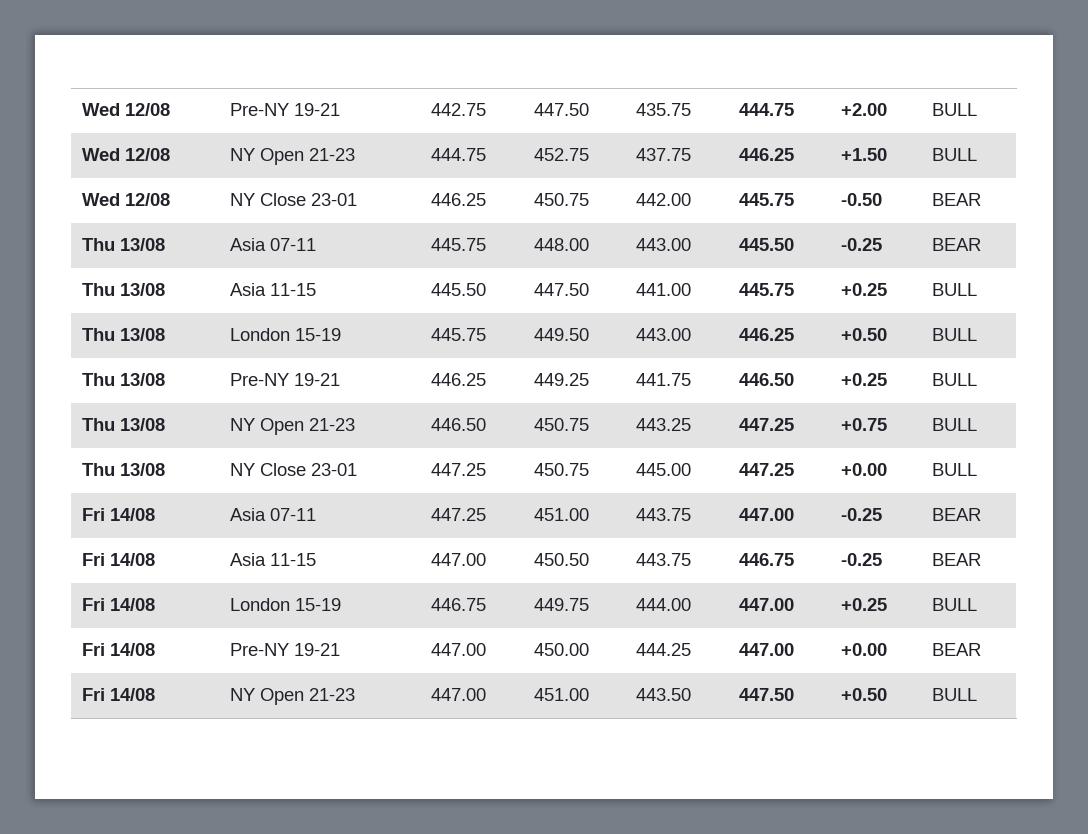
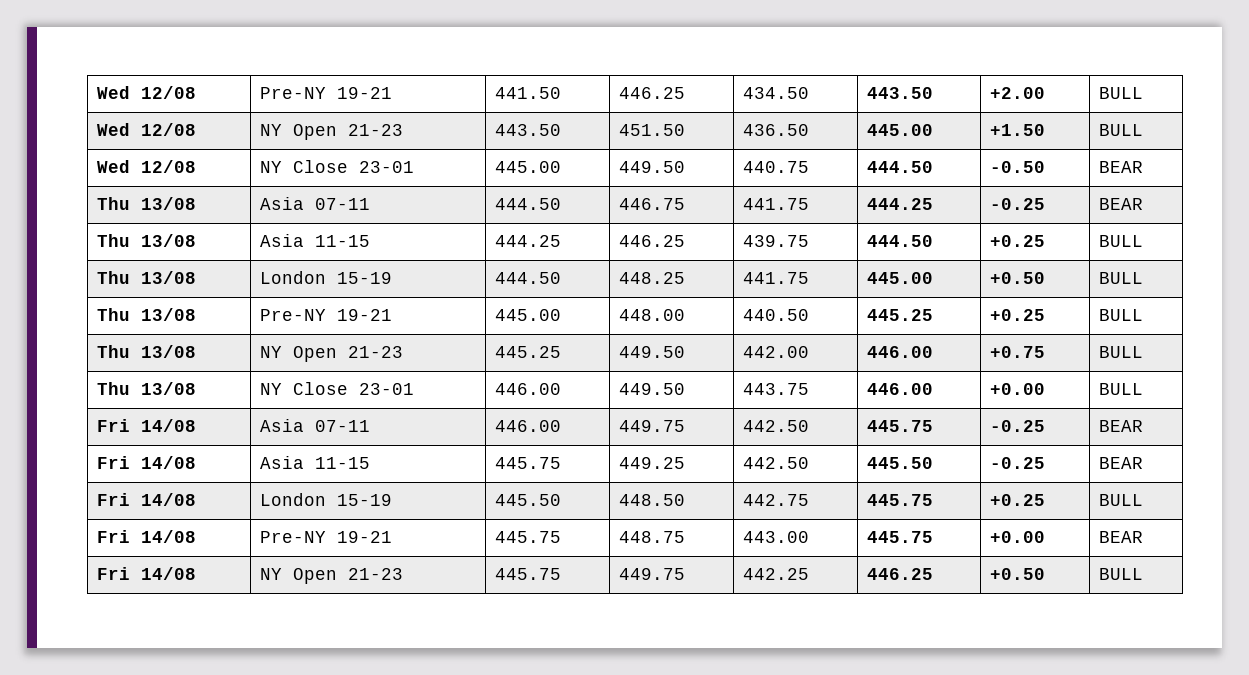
[430,103,486,116] [533,103,589,116] [635,103,691,116] [738,103,794,116] 442.75 | 447.50 | 435.75 | 444.75 -> [495,87,562,99] [619,87,686,99] [743,87,810,99] [867,87,934,99] 441.50 | 446.25 | 434.50 | 443.50
[430,148,486,161] [533,148,589,161] [635,148,691,161] [738,148,794,161] 444.75 | 452.75 | 437.75 | 446.25 -> [495,124,562,136] [619,124,686,136] [743,124,810,136] [867,124,934,136] 443.50 | 451.50 | 436.50 | 445.00
[430,193,486,206] [533,193,589,206] [635,193,691,206] [738,193,794,206] 446.25 | 450.75 | 442.00 | 445.75 -> [495,161,562,173] [619,161,686,173] [743,161,810,173] [867,161,934,173] 445.00 | 449.50 | 440.75 | 444.50
[430,238,486,251] [533,238,589,251] [635,238,691,251] [738,238,794,251] 445.75 | 448.00 | 443.00 | 445.50 -> [495,198,562,210] [619,198,686,210] [743,198,810,210] [867,198,934,210] 444.50 | 446.75 | 441.75 | 444.25
[430,283,486,296] [533,283,589,296] [635,283,691,296] [738,283,794,296] 445.50 | 447.50 | 441.00 | 445.75 -> [495,235,562,247] [619,235,686,247] [743,235,810,247] [867,235,934,247] 444.25 | 446.25 | 439.75 | 444.50
[430,328,486,341] [533,328,589,341] [635,328,691,341] [738,328,794,341] 445.75 | 449.50 | 443.00 | 446.25 -> [495,272,562,284] [619,272,686,284] [743,272,810,284] [867,272,934,284] 444.50 | 448.25 | 441.75 | 445.00
[430,373,486,386] [533,373,589,386] [635,373,691,386] [738,373,794,386] 446.25 | 449.25 | 441.75 | 446.50 -> [495,309,562,321] [619,309,686,321] [743,309,810,321] [867,309,934,321] 445.00 | 448.00 | 440.50 | 445.25
[430,418,486,431] [533,418,589,431] [635,418,691,431] [738,418,794,431] 446.50 | 450.75 | 443.25 | 447.25 -> [495,346,562,358] [619,346,686,358] [743,346,810,358] [867,346,934,358] 445.25 | 449.50 | 442.00 | 446.00
[430,463,486,476] [533,463,589,476] [635,463,691,476] [738,463,794,476] 447.25 | 450.75 | 445.00 | 447.25 -> [495,383,562,395] [619,383,686,395] [743,383,810,395] [867,383,934,395] 446.00 | 449.50 | 443.75 | 446.00
[430,508,486,521] [533,508,589,521] [635,508,691,521] [738,508,794,521] 447.25 | 451.00 | 443.75 | 447.00 -> [495,420,562,432] [619,420,686,432] [743,420,810,432] [867,420,934,432] 446.00 | 449.75 | 442.50 | 445.75
[430,553,486,566] [533,553,589,566] [635,553,691,566] [738,553,794,566] 447.00 | 450.50 | 443.75 | 446.75 -> [495,457,562,469] [619,457,686,469] [743,457,810,469] [867,457,934,469] 445.75 | 449.25 | 442.50 | 445.50
[430,598,486,611] [533,598,589,611] [635,598,691,611] [738,598,794,611] 446.75 | 449.75 | 444.00 | 447.00 -> [495,494,562,506] [619,494,686,506] [743,494,810,506] [867,494,934,506] 445.50 | 448.50 | 442.75 | 445.75
[430,643,486,656] [533,643,589,656] [635,643,691,656] [738,643,794,656] 447.00 | 450.00 | 444.25 | 447.00 -> [495,531,562,543] [619,531,686,543] [743,531,810,543] [867,531,934,543] 445.75 | 448.75 | 443.00 | 445.75
[430,688,486,701] [533,688,589,701] [635,688,691,701] [738,688,794,701] 447.00 | 451.00 | 443.50 | 447.50 -> [495,568,562,580] [619,568,686,580] [743,568,810,580] [867,568,934,580] 445.75 | 449.75 | 442.25 | 446.25

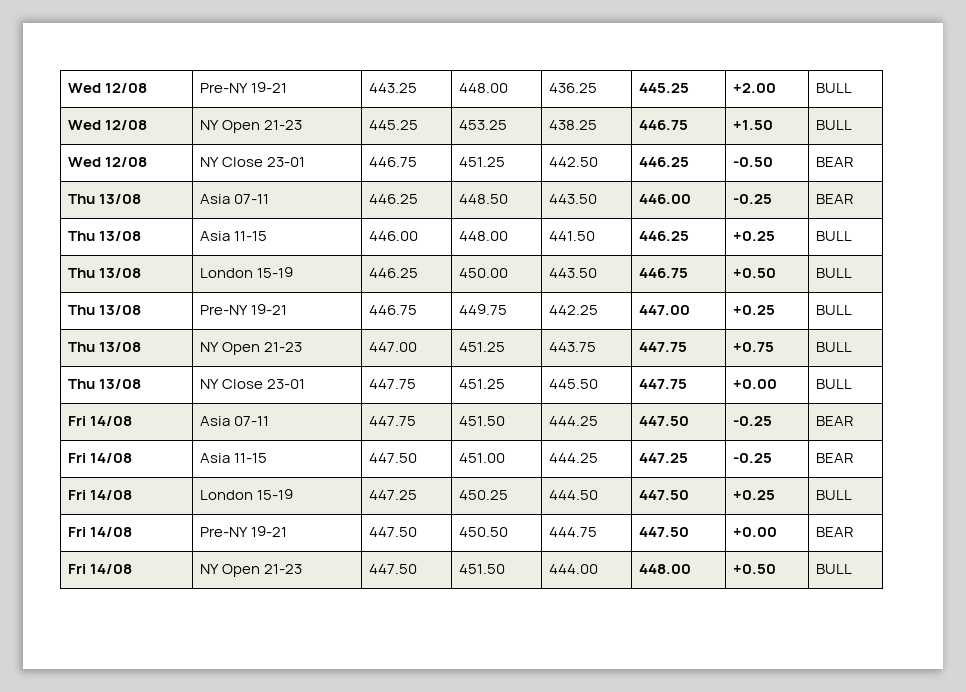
[495,87,562,99] [619,87,686,99] [743,87,810,99] [867,87,934,99] 441.50 | 446.25 | 434.50 | 443.50 -> [369,83,418,93] [459,83,509,93] [549,83,598,93] [639,83,690,93] 443.25 | 448.00 | 436.25 | 445.25
[495,124,562,136] [619,124,686,136] [743,124,810,136] [867,124,934,136] 443.50 | 451.50 | 436.50 | 445.00 -> [369,120,419,130] [459,120,508,130] [549,120,598,130] [639,120,689,130] 445.25 | 453.25 | 438.25 | 446.75
[495,161,562,173] [619,161,686,173] [743,161,810,173] [867,161,934,173] 445.00 | 449.50 | 440.75 | 444.50 -> [369,157,418,167] [459,157,506,167] [549,157,599,167] [639,157,690,167] 446.75 | 451.25 | 442.50 | 446.25
[495,198,562,210] [619,198,686,210] [743,198,810,210] [867,198,934,210] 444.50 | 446.75 | 441.75 | 444.25 -> [369,194,419,204] [459,194,509,204] [549,194,598,204] [639,194,692,204] 446.25 | 448.50 | 443.50 | 446.00
[495,235,562,247] [619,235,686,247] [743,235,810,247] [867,235,934,247] 444.25 | 446.25 | 439.75 | 444.50 -> [369,231,419,241] [459,231,509,241] [549,231,596,241] [639,231,690,241] 446.00 | 448.00 | 441.50 | 446.25
[495,272,562,284] [619,272,686,284] [743,272,810,284] [867,272,934,284] 444.50 | 448.25 | 441.75 | 445.00 -> [369,268,419,278] [459,268,509,278] [549,268,598,278] [639,268,689,278] 446.25 | 450.00 | 443.50 | 446.75
[495,309,562,321] [619,309,686,321] [743,309,810,321] [867,309,934,321] 445.00 | 448.00 | 440.50 | 445.25 -> [369,305,418,315] [459,304,508,315] [549,305,599,315] [639,305,691,315] 446.75 | 449.75 | 442.25 | 447.00
[495,346,562,358] [619,346,686,358] [743,346,810,358] [867,346,934,358] 445.25 | 449.50 | 442.00 | 446.00 -> [369,342,418,352] [459,342,506,352] [549,342,597,352] [639,342,688,352] 447.00 | 451.25 | 443.75 | 447.75
[495,383,562,395] [619,383,686,395] [743,383,810,395] [867,383,934,395] 446.00 | 449.50 | 443.75 | 446.00 -> [369,379,417,389] [459,379,506,389] [549,379,599,389] [639,379,688,389] 447.75 | 451.25 | 445.50 | 447.75
[495,420,562,432] [619,420,686,432] [743,420,810,432] [867,420,934,432] 446.00 | 449.75 | 442.50 | 445.75 -> [369,416,417,426] [459,416,506,426] [549,416,599,426] [639,416,690,426] 447.75 | 451.50 | 444.25 | 447.50
[495,457,562,469] [619,457,686,469] [743,457,810,469] [867,457,934,469] 445.75 | 449.25 | 442.50 | 445.50 -> [369,453,418,463] [459,453,506,463] [549,453,599,463] [639,453,689,463] 447.50 | 451.00 | 444.25 | 447.25
[495,494,562,506] [619,494,686,506] [743,494,810,506] [867,494,934,506] 445.50 | 448.50 | 442.75 | 445.75 -> [369,490,418,500] [459,490,509,500] [549,490,599,500] [639,490,690,500] 447.25 | 450.25 | 444.50 | 447.50
[495,531,562,543] [619,531,686,543] [743,531,810,543] [867,531,934,543] 445.75 | 448.75 | 443.00 | 445.75 -> [369,527,418,537] [459,527,509,537] [549,527,598,537] [639,527,690,537] 447.50 | 450.50 | 444.75 | 447.50
[495,568,562,580] [619,568,686,580] [743,568,810,580] [867,568,934,580] 445.75 | 449.75 | 442.25 | 446.25 -> [369,564,418,574] [459,564,506,574] [549,564,599,574] [639,564,692,574] 447.50 | 451.50 | 444.00 | 448.00

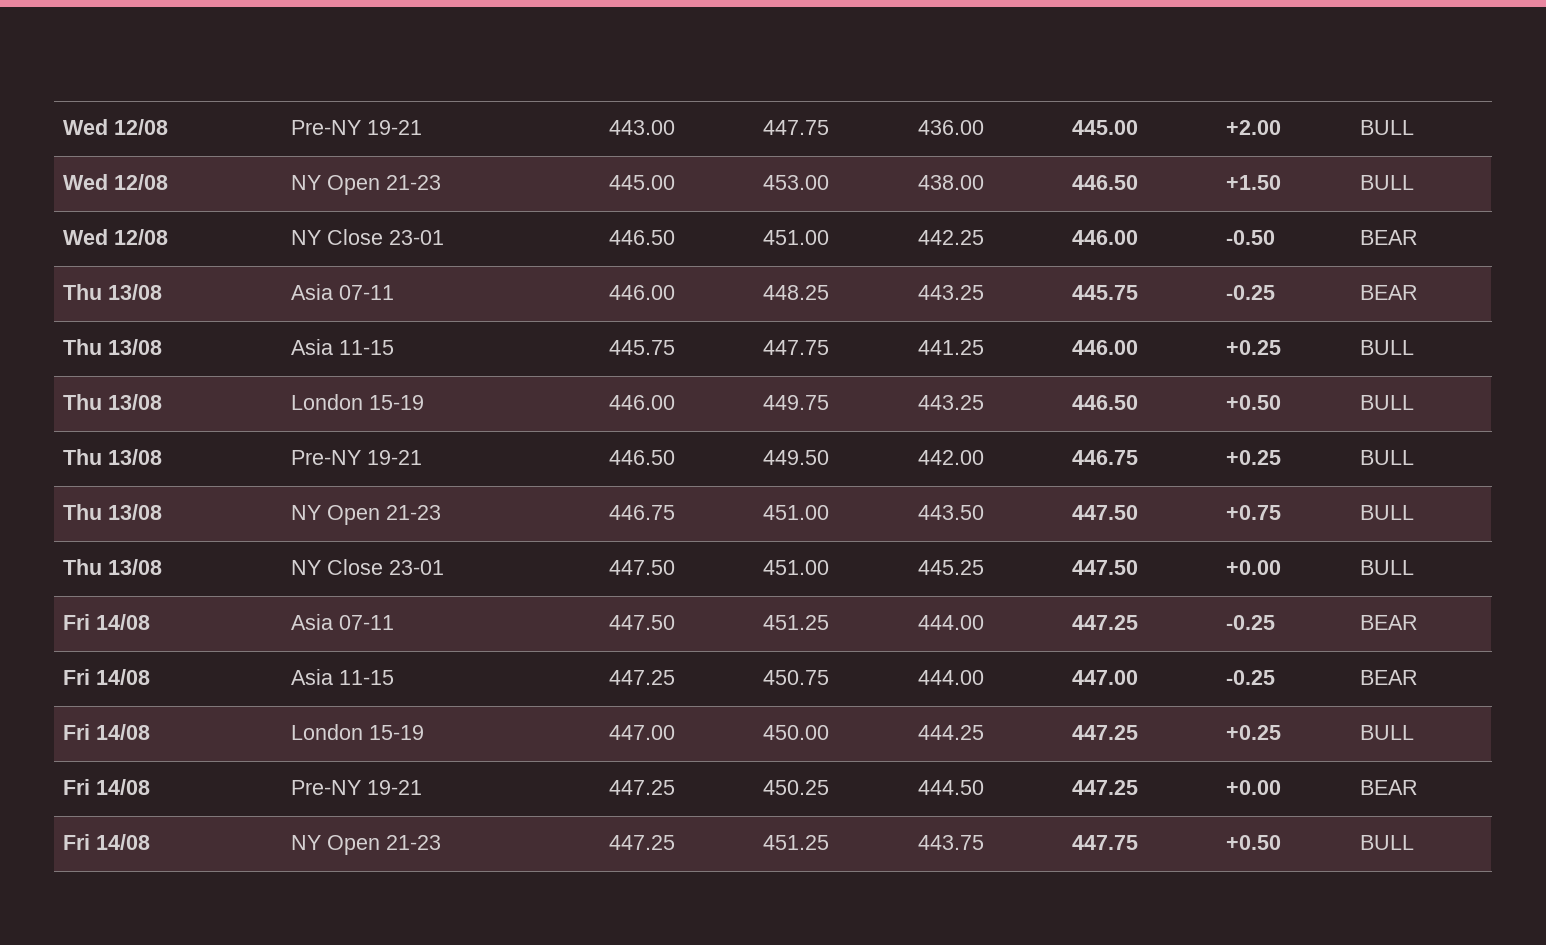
[369,83,418,93] [459,83,509,93] [549,83,598,93] [639,83,690,93] 443.25 | 448.00 | 436.25 | 445.25 -> [608,120,675,135] [762,120,829,135] [917,120,984,135] [1071,120,1138,135] 443.00 | 447.75 | 436.00 | 445.00
[369,120,419,130] [459,120,508,130] [549,120,598,130] [639,120,689,130] 445.25 | 453.25 | 438.25 | 446.75 -> [608,175,675,190] [762,175,829,190] [917,175,984,190] [1071,175,1138,190] 445.00 | 453.00 | 438.00 | 446.50
[369,157,418,167] [459,157,506,167] [549,157,599,167] [639,157,690,167] 446.75 | 451.25 | 442.50 | 446.25 -> [608,230,675,245] [762,230,829,245] [917,230,984,245] [1071,230,1138,245] 446.50 | 451.00 | 442.25 | 446.00
[369,194,419,204] [459,194,509,204] [549,194,598,204] [639,194,692,204] 446.25 | 448.50 | 443.50 | 446.00 -> [608,285,675,300] [762,285,829,300] [917,285,984,300] [1071,285,1138,300] 446.00 | 448.25 | 443.25 | 445.75
[369,231,419,241] [459,231,509,241] [549,231,596,241] [639,231,690,241] 446.00 | 448.00 | 441.50 | 446.25 -> [608,340,675,355] [762,340,829,355] [917,340,984,355] [1071,340,1138,355] 445.75 | 447.75 | 441.25 | 446.00
[369,268,419,278] [459,268,509,278] [549,268,598,278] [639,268,689,278] 446.25 | 450.00 | 443.50 | 446.75 -> [608,395,675,410] [762,395,829,410] [917,395,984,410] [1071,395,1138,410] 446.00 | 449.75 | 443.25 | 446.50
[369,305,418,315] [459,304,508,315] [549,305,599,315] [639,305,691,315] 446.75 | 449.75 | 442.25 | 447.00 -> [608,450,675,465] [762,450,829,465] [917,450,984,465] [1071,450,1138,465] 446.50 | 449.50 | 442.00 | 446.75
[369,342,418,352] [459,342,506,352] [549,342,597,352] [639,342,688,352] 447.00 | 451.25 | 443.75 | 447.75 -> [608,505,675,520] [762,505,829,520] [917,505,984,520] [1071,505,1138,520] 446.75 | 451.00 | 443.50 | 447.50
[369,379,417,389] [459,379,506,389] [549,379,599,389] [639,379,688,389] 447.75 | 451.25 | 445.50 | 447.75 -> [608,560,675,575] [762,560,829,575] [917,560,984,575] [1071,560,1138,575] 447.50 | 451.00 | 445.25 | 447.50
[369,416,417,426] [459,416,506,426] [549,416,599,426] [639,416,690,426] 447.75 | 451.50 | 444.25 | 447.50 -> [608,615,675,630] [762,615,829,630] [917,615,984,630] [1071,615,1138,630] 447.50 | 451.25 | 444.00 | 447.25
[369,453,418,463] [459,453,506,463] [549,453,599,463] [639,453,689,463] 447.50 | 451.00 | 444.25 | 447.25 -> [608,670,675,685] [762,670,829,685] [917,670,984,685] [1071,670,1138,685] 447.25 | 450.75 | 444.00 | 447.00
[369,490,418,500] [459,490,509,500] [549,490,599,500] [639,490,690,500] 447.25 | 450.25 | 444.50 | 447.50 -> [608,725,675,740] [762,725,829,740] [917,725,984,740] [1071,725,1138,740] 447.00 | 450.00 | 444.25 | 447.25
[369,527,418,537] [459,527,509,537] [549,527,598,537] [639,527,690,537] 447.50 | 450.50 | 444.75 | 447.50 -> [608,780,675,795] [762,780,829,795] [917,780,984,795] [1071,780,1138,795] 447.25 | 450.25 | 444.50 | 447.25
[369,564,418,574] [459,564,506,574] [549,564,599,574] [639,564,692,574] 447.50 | 451.50 | 444.00 | 448.00 -> [608,835,675,850] [762,835,829,850] [917,835,984,850] [1071,835,1138,850] 447.25 | 451.25 | 443.75 | 447.75

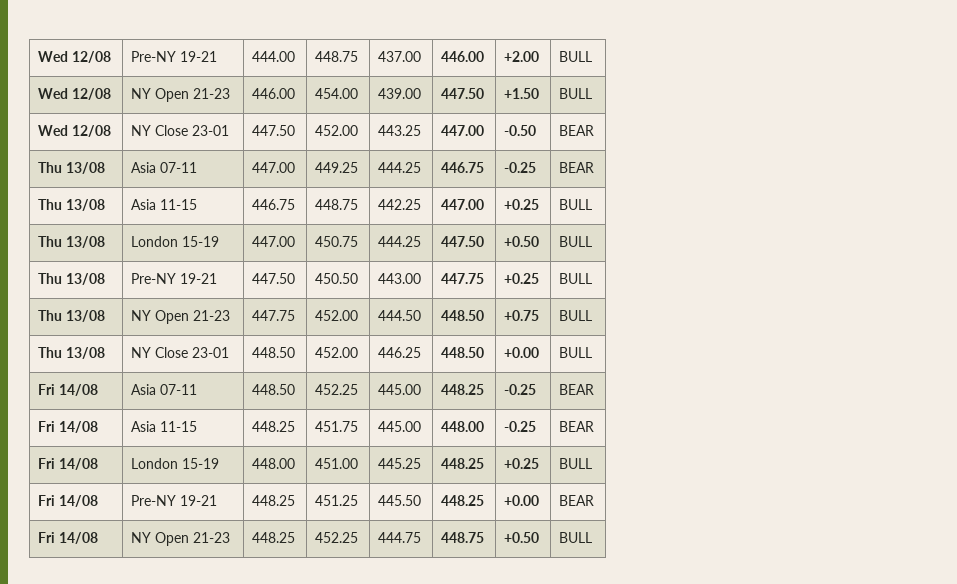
[608,120,675,135] [762,120,829,135] [917,120,984,135] [1071,120,1138,135] 443.00 | 447.75 | 436.00 | 445.00 -> [252,51,296,62] [315,51,359,62] [378,51,422,62] [441,51,485,62] 444.00 | 448.75 | 437.00 | 446.00
[608,175,675,190] [762,175,829,190] [917,175,984,190] [1071,175,1138,190] 445.00 | 453.00 | 438.00 | 446.50 -> [252,88,296,99] [315,88,359,99] [378,88,422,99] [441,88,485,99] 446.00 | 454.00 | 439.00 | 447.50
[608,230,675,245] [762,230,829,245] [917,230,984,245] [1071,230,1138,245] 446.50 | 451.00 | 442.25 | 446.00 -> [252,125,296,136] [315,125,359,136] [378,125,422,136] [441,125,485,136] 447.50 | 452.00 | 443.25 | 447.00
[608,285,675,300] [762,285,829,300] [917,285,984,300] [1071,285,1138,300] 446.00 | 448.25 | 443.25 | 445.75 -> [252,162,296,173] [315,162,359,173] [378,162,422,173] [441,162,485,173] 447.00 | 449.25 | 444.25 | 446.75
[608,340,675,355] [762,340,829,355] [917,340,984,355] [1071,340,1138,355] 445.75 | 447.75 | 441.25 | 446.00 -> [252,199,296,210] [315,199,359,210] [378,199,422,210] [441,199,485,210] 446.75 | 448.75 | 442.25 | 447.00
[608,395,675,410] [762,395,829,410] [917,395,984,410] [1071,395,1138,410] 446.00 | 449.75 | 443.25 | 446.50 -> [252,236,296,247] [315,236,359,247] [378,236,422,247] [441,236,485,247] 447.00 | 450.75 | 444.25 | 447.50
[608,450,675,465] [762,450,829,465] [917,450,984,465] [1071,450,1138,465] 446.50 | 449.50 | 442.00 | 446.75 -> [252,273,296,284] [315,273,359,284] [378,273,422,284] [441,273,485,284] 447.50 | 450.50 | 443.00 | 447.75
[608,505,675,520] [762,505,829,520] [917,505,984,520] [1071,505,1138,520] 446.75 | 451.00 | 443.50 | 447.50 -> [252,310,296,321] [315,310,359,321] [378,310,422,321] [441,310,485,321] 447.75 | 452.00 | 444.50 | 448.50
[608,560,675,575] [762,560,829,575] [917,560,984,575] [1071,560,1138,575] 447.50 | 451.00 | 445.25 | 447.50 -> [252,347,296,358] [315,347,359,358] [378,347,422,358] [441,347,485,358] 448.50 | 452.00 | 446.25 | 448.50
[608,615,675,630] [762,615,829,630] [917,615,984,630] [1071,615,1138,630] 447.50 | 451.25 | 444.00 | 447.25 -> [252,384,296,395] [315,384,359,395] [378,384,422,395] [441,384,485,395] 448.50 | 452.25 | 445.00 | 448.25
[608,670,675,685] [762,670,829,685] [917,670,984,685] [1071,670,1138,685] 447.25 | 450.75 | 444.00 | 447.00 -> [252,421,296,432] [315,421,359,432] [378,421,422,432] [441,421,485,432] 448.25 | 451.75 | 445.00 | 448.00
[608,725,675,740] [762,725,829,740] [917,725,984,740] [1071,725,1138,740] 447.00 | 450.00 | 444.25 | 447.25 -> [252,458,296,469] [315,458,359,469] [378,458,422,469] [441,458,485,469] 448.00 | 451.00 | 445.25 | 448.25
[608,780,675,795] [762,780,829,795] [917,780,984,795] [1071,780,1138,795] 447.25 | 450.25 | 444.50 | 447.25 -> [252,495,296,506] [315,495,359,506] [378,495,422,506] [441,495,485,506] 448.25 | 451.25 | 445.50 | 448.25
[608,835,675,850] [762,835,829,850] [917,835,984,850] [1071,835,1138,850] 447.25 | 451.25 | 443.75 | 447.75 -> [252,532,296,543] [315,532,359,543] [378,532,422,543] [441,532,485,543] 448.25 | 452.25 | 444.75 | 448.75

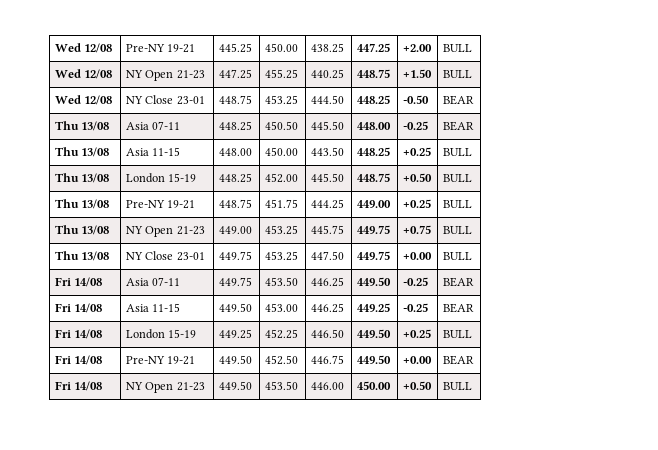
[252,51,296,62] [315,51,359,62] [378,51,422,62] [441,51,485,62] 444.00 | 448.75 | 437.00 | 446.00 -> [218,43,252,53] [264,43,298,52] [310,43,344,53] [356,43,390,52] 445.25 | 450.00 | 438.25 | 447.25
[252,88,296,99] [315,88,359,99] [378,88,422,99] [441,88,485,99] 446.00 | 454.00 | 439.00 | 447.50 -> [218,69,252,79] [264,69,298,79] [310,69,344,79] [356,69,390,78] 447.25 | 455.25 | 440.25 | 448.75
[252,125,296,136] [315,125,359,136] [378,125,422,136] [441,125,485,136] 447.50 | 452.00 | 443.25 | 447.00 -> [218,95,252,104] [264,95,298,105] [310,95,344,104] [356,95,390,104] 448.75 | 453.25 | 444.50 | 448.25
[252,162,296,173] [315,162,359,173] [378,162,422,173] [441,162,485,173] 447.00 | 449.25 | 444.25 | 446.75 -> [218,121,252,131] [264,121,298,130] [310,121,344,130] [356,122,391,130] 448.25 | 450.50 | 445.50 | 448.00
[252,199,296,210] [315,199,359,210] [378,199,422,210] [441,199,485,210] 446.75 | 448.75 | 442.25 | 447.00 -> [218,148,252,156] [264,147,298,156] [310,147,344,156] [356,147,390,156] 448.00 | 450.00 | 443.50 | 448.25
[252,236,296,247] [315,236,359,247] [378,236,422,247] [441,236,485,247] 447.00 | 450.75 | 444.25 | 447.50 -> [218,173,252,183] [264,173,298,183] [310,173,344,182] [356,173,390,182] 448.25 | 452.00 | 445.50 | 448.75
[252,273,296,284] [315,273,359,284] [378,273,422,284] [441,273,485,284] 447.50 | 450.50 | 443.00 | 447.75 -> [218,199,252,208] [264,199,298,208] [310,199,344,209] [356,200,391,208] 448.75 | 451.75 | 444.25 | 449.00
[252,310,296,321] [315,310,359,321] [378,310,422,321] [441,310,485,321] 447.75 | 452.00 | 444.50 | 448.50 -> [218,226,252,234] [264,225,298,235] [310,225,344,234] [356,225,390,234] 449.00 | 453.25 | 445.75 | 449.75
[252,347,296,358] [315,347,359,358] [378,347,422,358] [441,347,485,358] 448.50 | 452.00 | 446.25 | 448.50 -> [218,251,252,260] [264,251,298,261] [310,251,344,260] [356,251,390,260] 449.75 | 453.25 | 447.50 | 449.75
[252,384,296,395] [315,384,359,395] [378,384,422,395] [441,384,485,395] 448.50 | 452.25 | 445.00 | 448.25 -> [218,277,252,286] [264,277,298,286] [310,277,344,287] [356,277,391,286] 449.75 | 453.50 | 446.25 | 449.50
[252,421,296,432] [315,421,359,432] [378,421,422,432] [441,421,485,432] 448.25 | 451.75 | 445.00 | 448.00 -> [218,303,252,312] [264,303,298,312] [310,303,344,313] [356,303,390,312] 449.50 | 453.00 | 446.25 | 449.25
[252,458,296,469] [315,458,359,469] [378,458,422,469] [441,458,485,469] 448.00 | 451.00 | 445.25 | 448.25 -> [218,329,252,339] [264,329,298,339] [310,329,344,338] [356,329,391,338] 449.25 | 452.25 | 446.50 | 449.50
[252,495,296,506] [315,495,359,506] [378,495,422,506] [441,495,485,506] 448.25 | 451.25 | 445.50 | 448.25 -> [218,355,252,364] [264,355,298,365] [310,355,344,364] [356,355,391,364] 449.50 | 452.50 | 446.75 | 449.50
[252,532,296,543] [315,532,359,543] [378,532,422,543] [441,532,485,543] 448.25 | 452.25 | 444.75 | 448.75 -> [218,381,252,390] [264,381,298,390] [310,382,344,390] [356,381,391,390] 449.50 | 453.50 | 446.00 | 450.00

